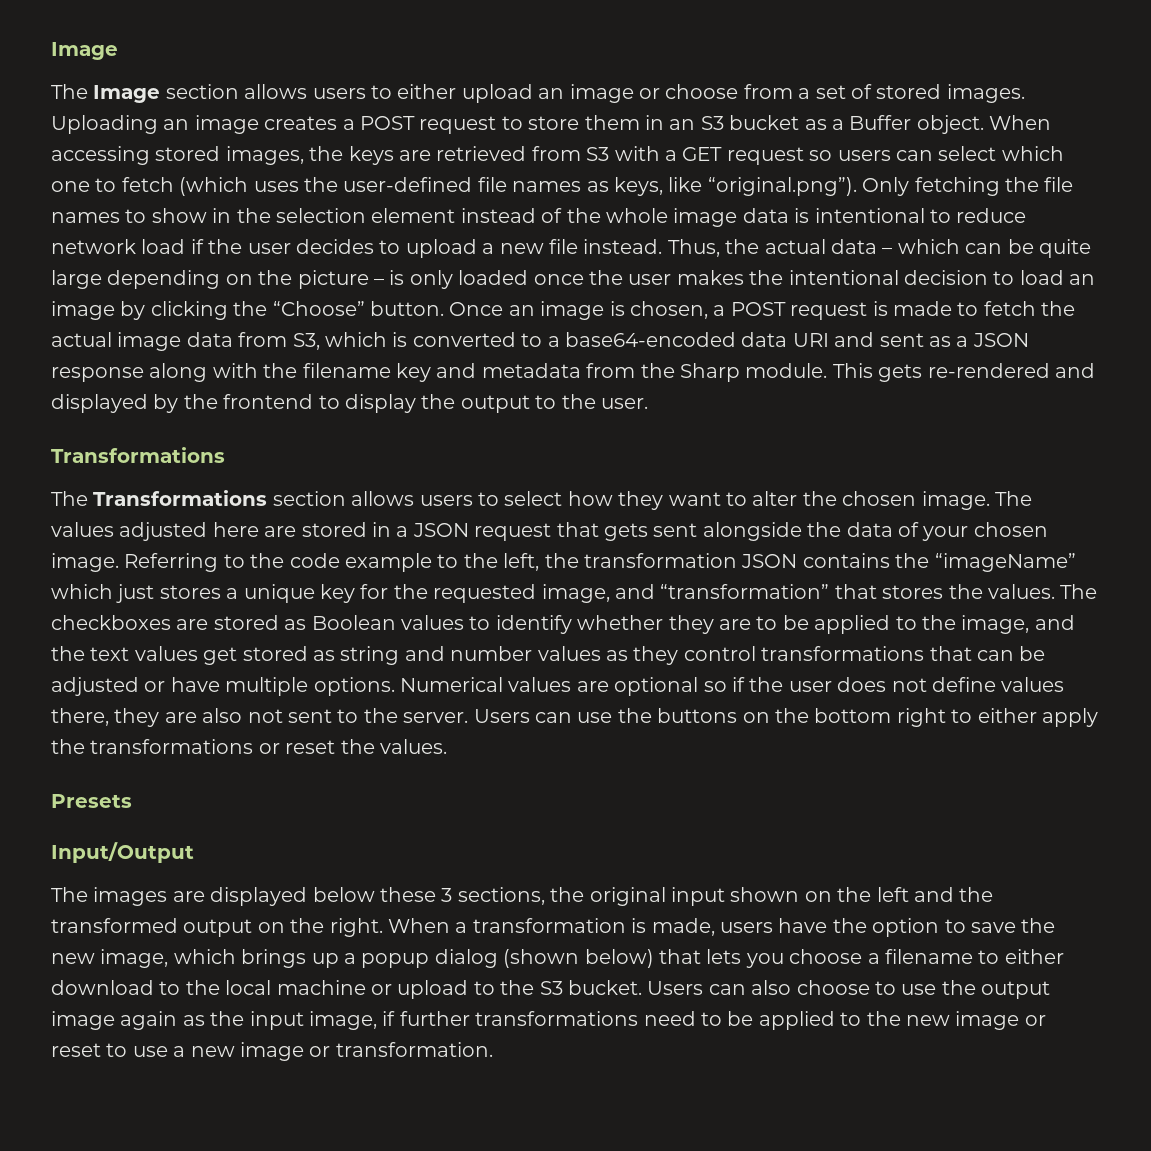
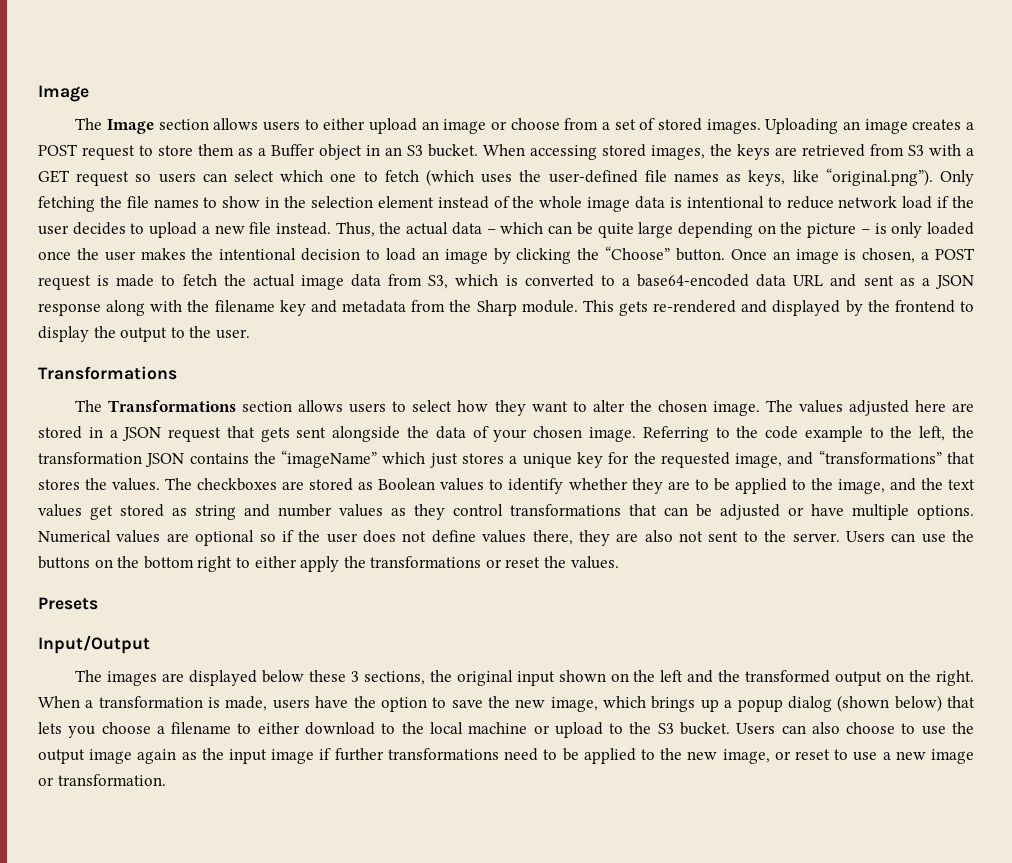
[644,115,984,134] in an S3 bucket as a Buffer object. -> [238,144,478,160] as a Buffer object in an S3 bucket.
[792,333,829,347] URI -> [793,275,824,286] URL
[660,584,830,599] “transformation” -> [818,450,942,464] “transformations”
[309,1011,377,1030] image, -> [271,749,315,764] image
[955,1011,1020,1030] image -> [722,749,770,764] image,

